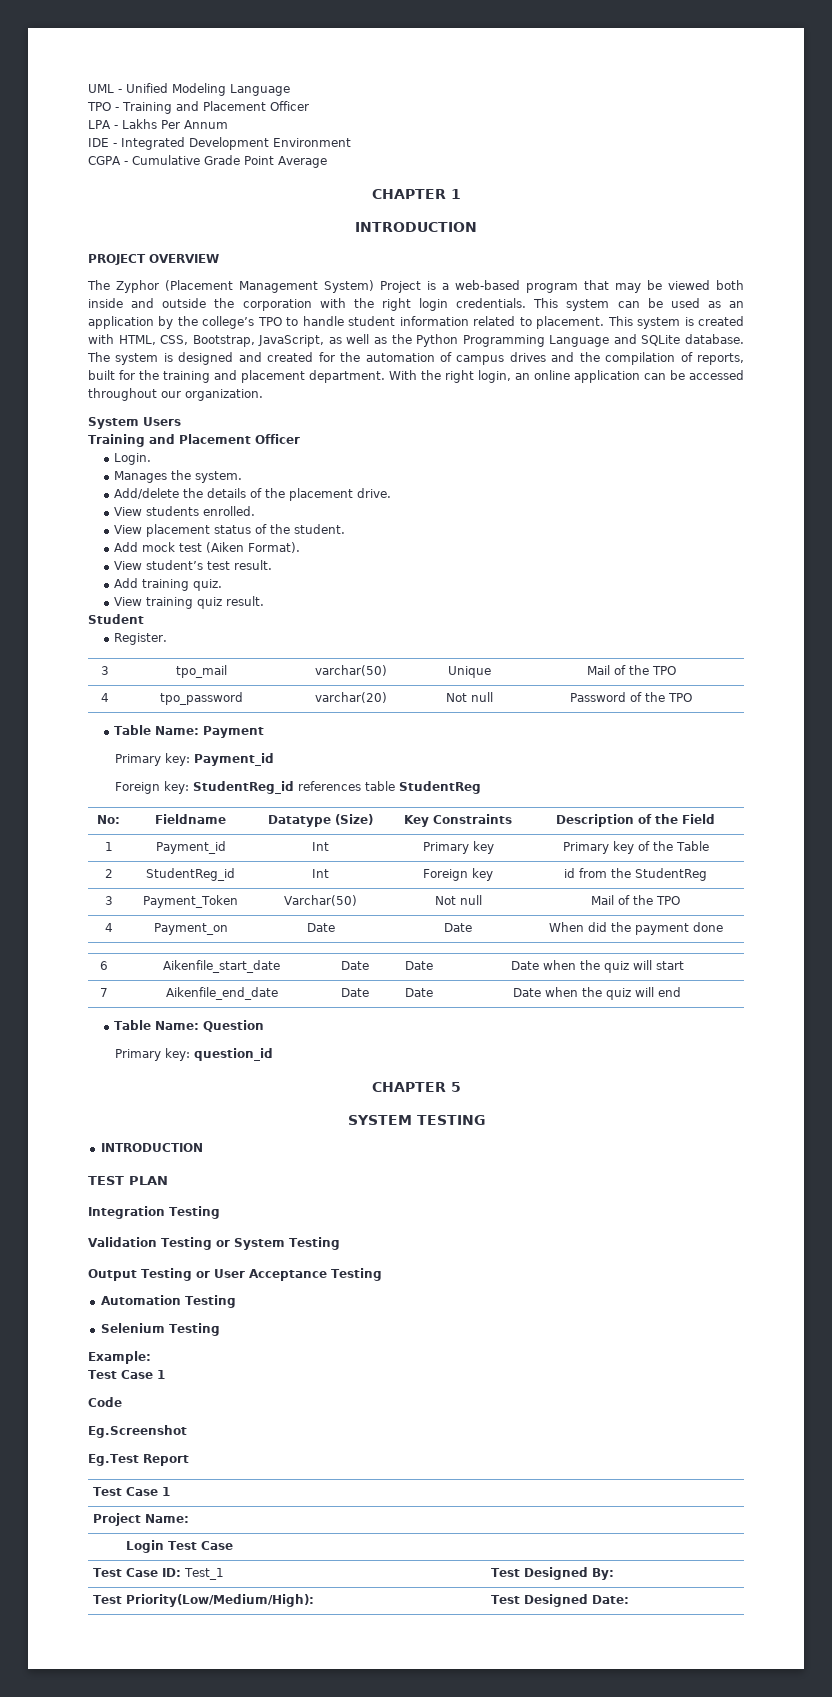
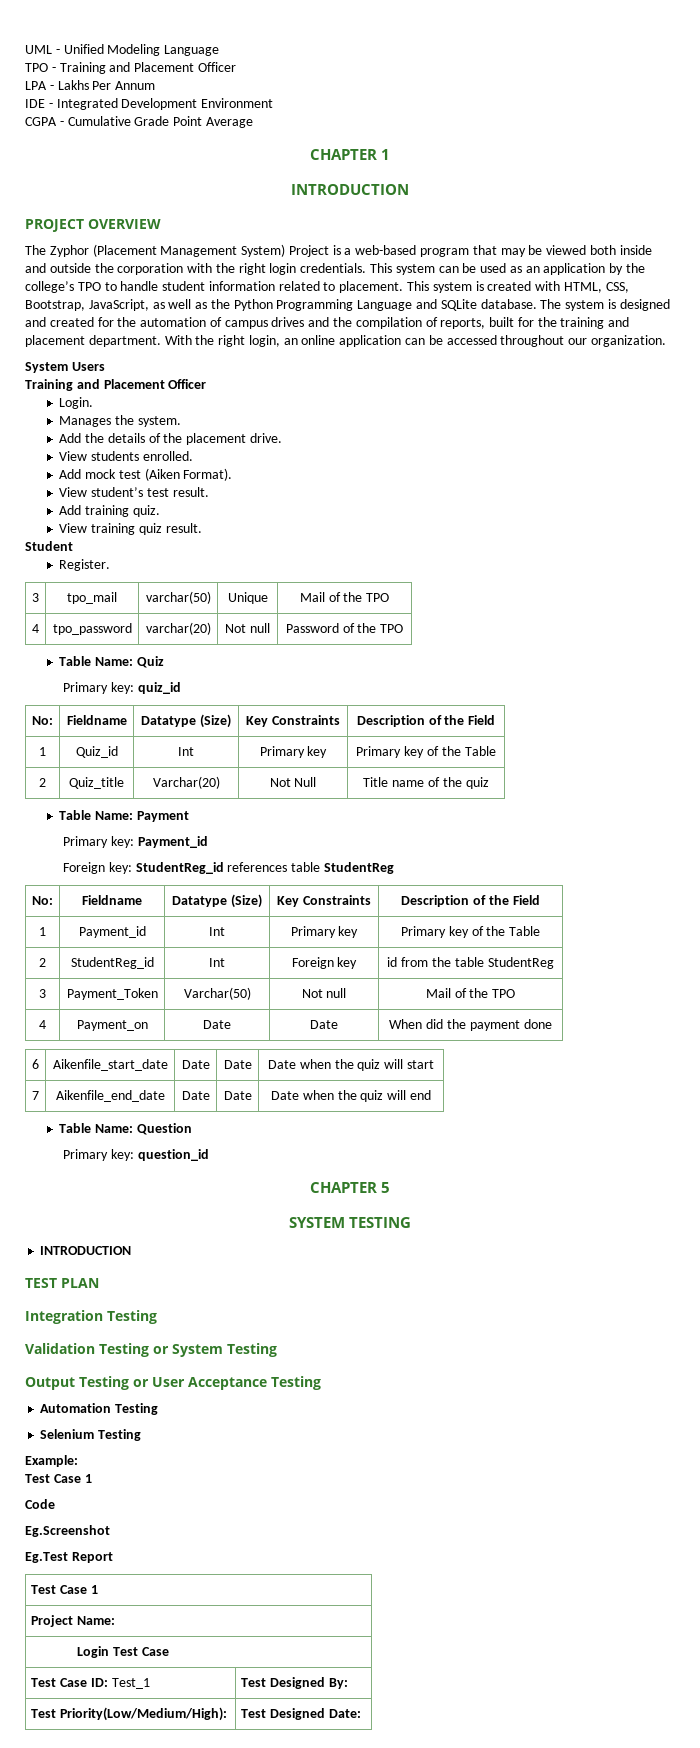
[114,488,180,499] Add/delete -> [59,433,82,443] Add
[114,524,346,537] // View placement status of the student. -> (193, 456) none
(692, 697) none -> [59,656,164,668] [62,682,181,694] [32,716,53,725] [66,715,127,725] [141,714,231,728] [246,715,340,727] [356,715,496,727] [39,747,46,756] [75,746,118,758] [178,747,195,756] [259,746,328,758] [356,746,496,758] [39,778,46,787] [69,777,124,789] [152,776,220,789] [269,777,317,787] [363,777,489,789] // Table Name: Quiz // Primary key: quiz_id // No: | Fieldname | Datatype (Size) | Key Constraints | Description of the Field // 1 | Quiz_id | Int | Primary key | Primary key of the Table // 2 | Quiz_title | Varchar(20) | Not Null | Title name of the quiz
(631, 873) none -> [454,957,484,967] table

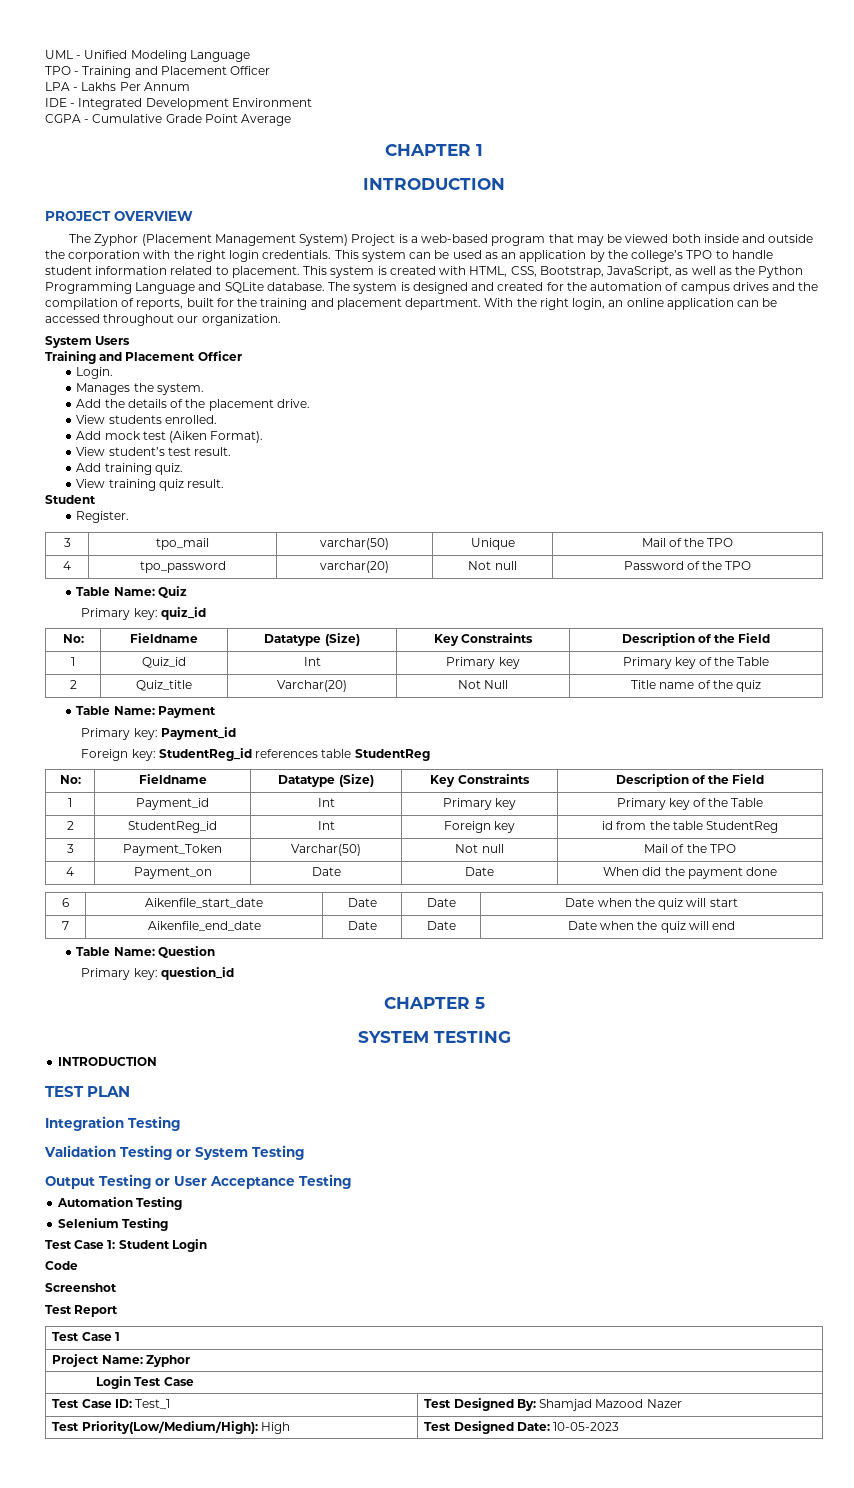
[25,1455,78,1467] [25,1474,92,1483] // Example: // Test Case 1 -> [45,1239,207,1252] // Test Case 1: Student Login
[25,1525,110,1537] [25,1552,68,1563] Eg.Screenshot // Eg.Test -> [45,1283,117,1292] [45,1305,72,1314] Screenshot // Test
(116, 1620) none -> [145,1355,190,1367] Zyphor
(348, 1683) none -> [539,1399,682,1411] Shamjad Mazood Nazer
(228, 1714) none -> [260,1422,290,1434] High
(361, 1713) none -> [553,1422,620,1431] 10-05-2023

